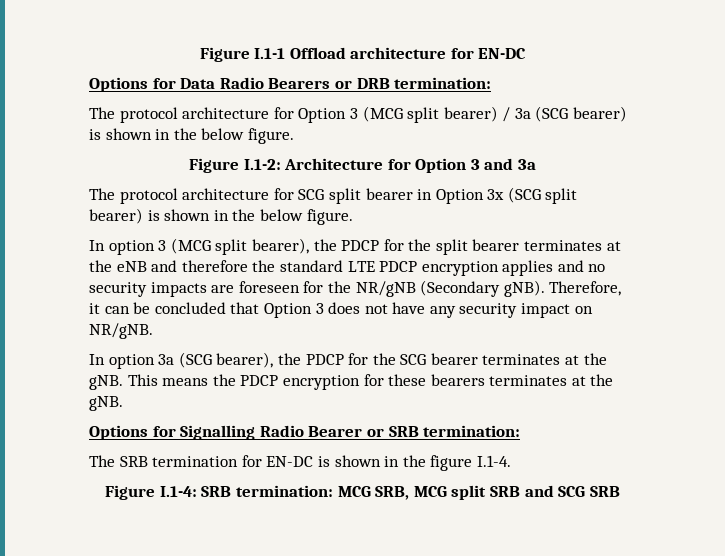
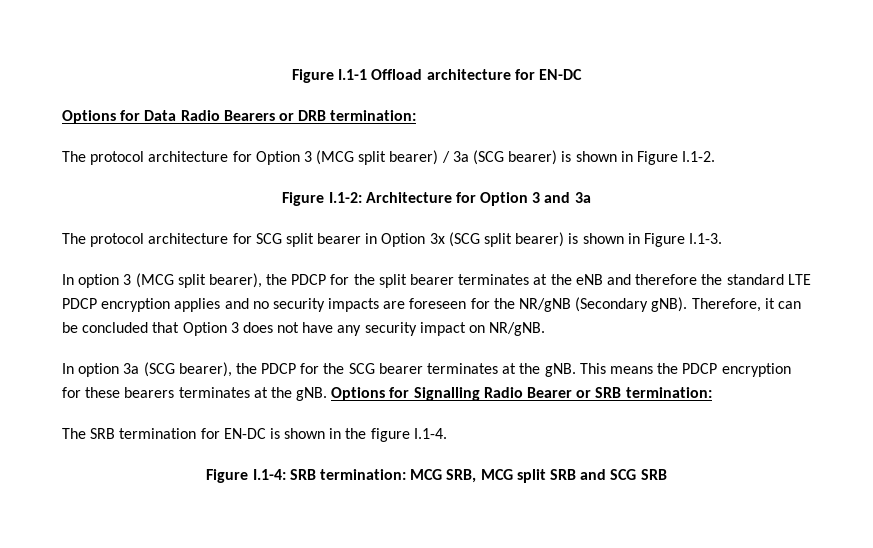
[173,128,294,144] the below figure. -> [636,151,716,165] Figure I.1-2.
[232,209,353,225] the below figure. -> [643,233,723,247] Figure I.1-3.
(123, 403) // -> (328, 394) none

